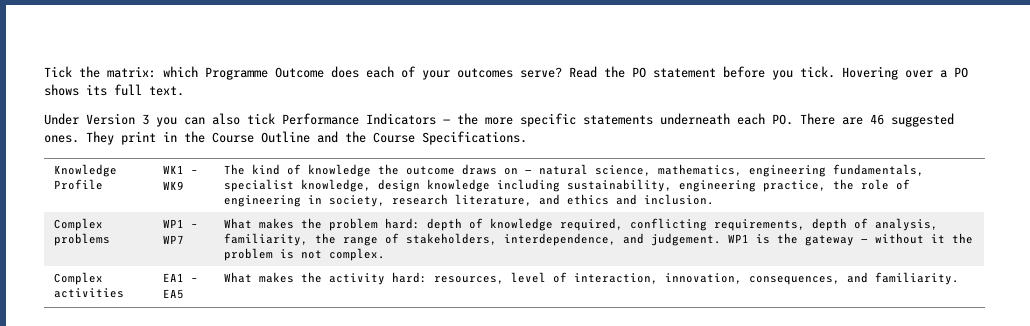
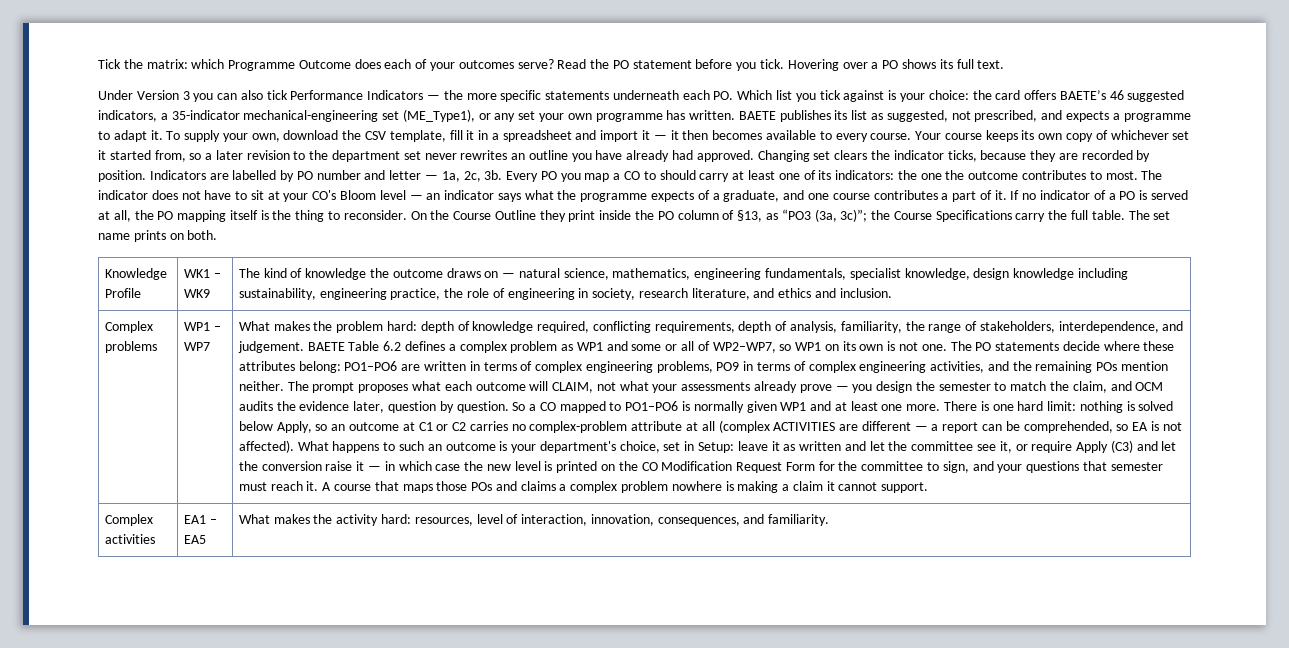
[800,113,954,127] [44,131,527,145] There are 46 suggested ones. They print in the Course Outline and the Course Specifications. -> [737,90,1185,102] [98,109,1191,122] [98,130,1190,142] [98,150,1151,162] [98,170,1163,182] [98,190,1188,202] [98,209,1171,222] [98,230,218,242] Which list you tick against is your choice: the card offers BAETE’s 46 suggested indicators, a 35-indicator mechanical-engineering set (ME_Type1), or any set your own programme has written. BAETE publishes its list as suggested, not prescribed, and expects a programme to adapt it. To supply your own, download the CSV template, fill it in a spreadsheet and import it — it then becomes available to every course. Your course keeps its own copy of whichever set it started from, so a later revision to the department set never rewrites an outline you have already had approved. Changing set clears the indicator ticks, because they are recorded by position. Indicators are labelled by PO number and letter — 1a, 2c, 3b. Every PO you map a CO to should carry at least one of its indicators: the one the outcome contributes to most. The indicator does not have to sit at your CO's Bloom level — an indicator says what the programme expects of a graduate, and one course contributes a part of it. If no indicator of a PO is served at all, the PO mapping itself is the thing to reconsider. On the Course Outline they print inside the PO column of §13, as “PO3 (3a, 3c)”; the Course Specifications carry the full table. The set name prints on both.
[727,233,973,246] [223,248,385,261] WP1 is the gateway — without it the problem is not complex. -> [307,341,1175,353] [238,361,1168,373] [238,381,1164,393] [238,401,1174,413] [238,420,1182,433] [238,440,1177,453] [238,461,1163,473] [238,481,929,493] BAETE Table 6.2 defines a complex problem as WP1 and some or all of WP2–WP7, so WP1 on its own is not one. The PO statements decide where these attributes belong: PO1–PO6 are written in terms of complex engineering problems, PO9 in terms of complex engineering activities, and the remaining POs mention neither. The prompt proposes what each outcome will CLAIM, not what your assessments already prove — you design the semester to match the claim, and OCM audits the evidence later, question by question. So a CO mapped to PO1–PO6 is normally given WP1 and at least one more. There is one hard limit: nothing is solved below Apply, so an outcome at C1 or C2 carries no complex-problem attribute at all (complex ACTIVITIES are different — a report can be comprehended, so EA is not affected). What happens to such an outcome is your department's choice, set in Setup: leave it as written and let the committee see it, or require Apply (C3) and let the conversion raise it — in which case the new level is printed on the CO Modification Request Form for the committee to sign, and your questions that semester must reach it. A course that maps those POs and claims a complex problem nowhere is making a claim it cannot support.

